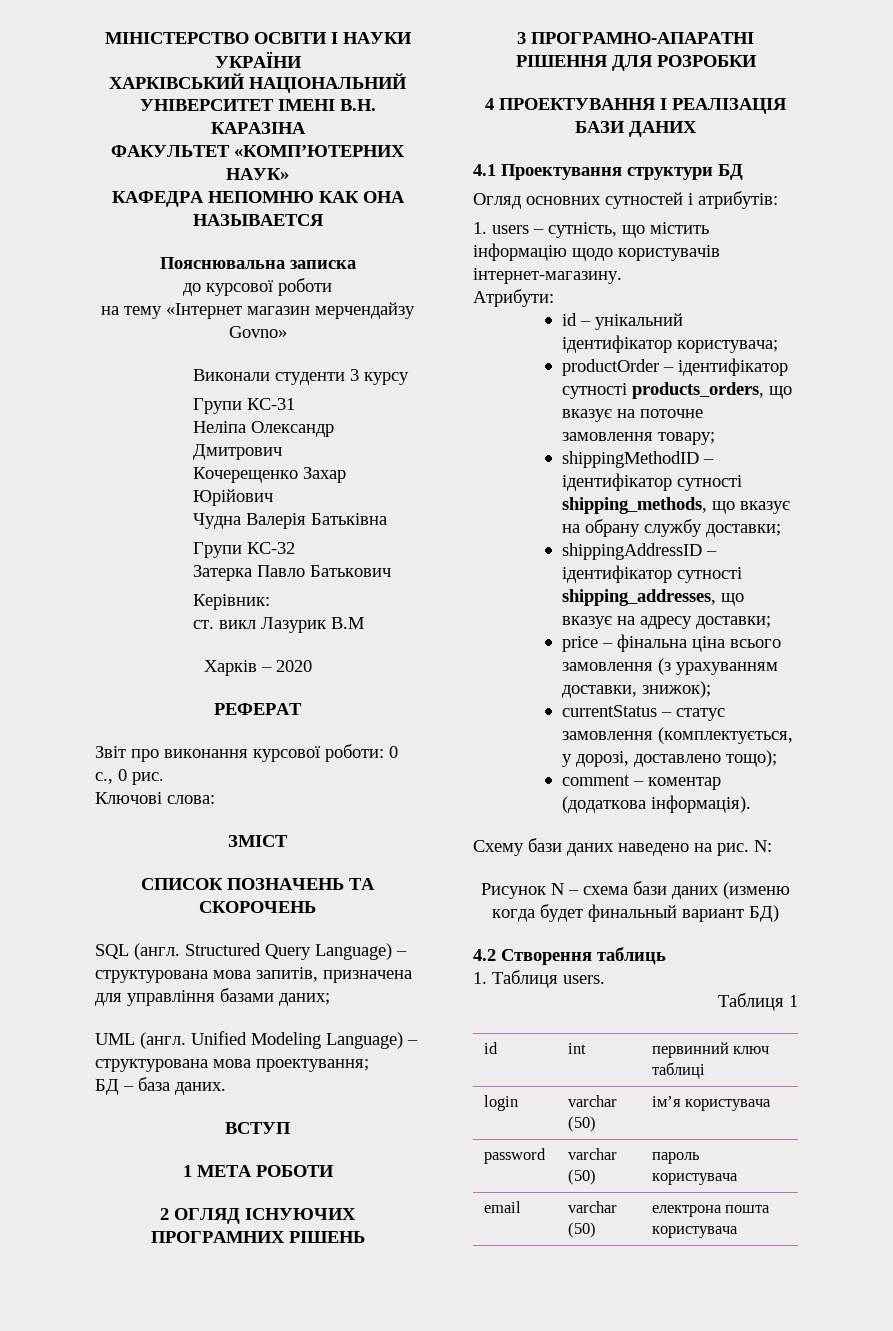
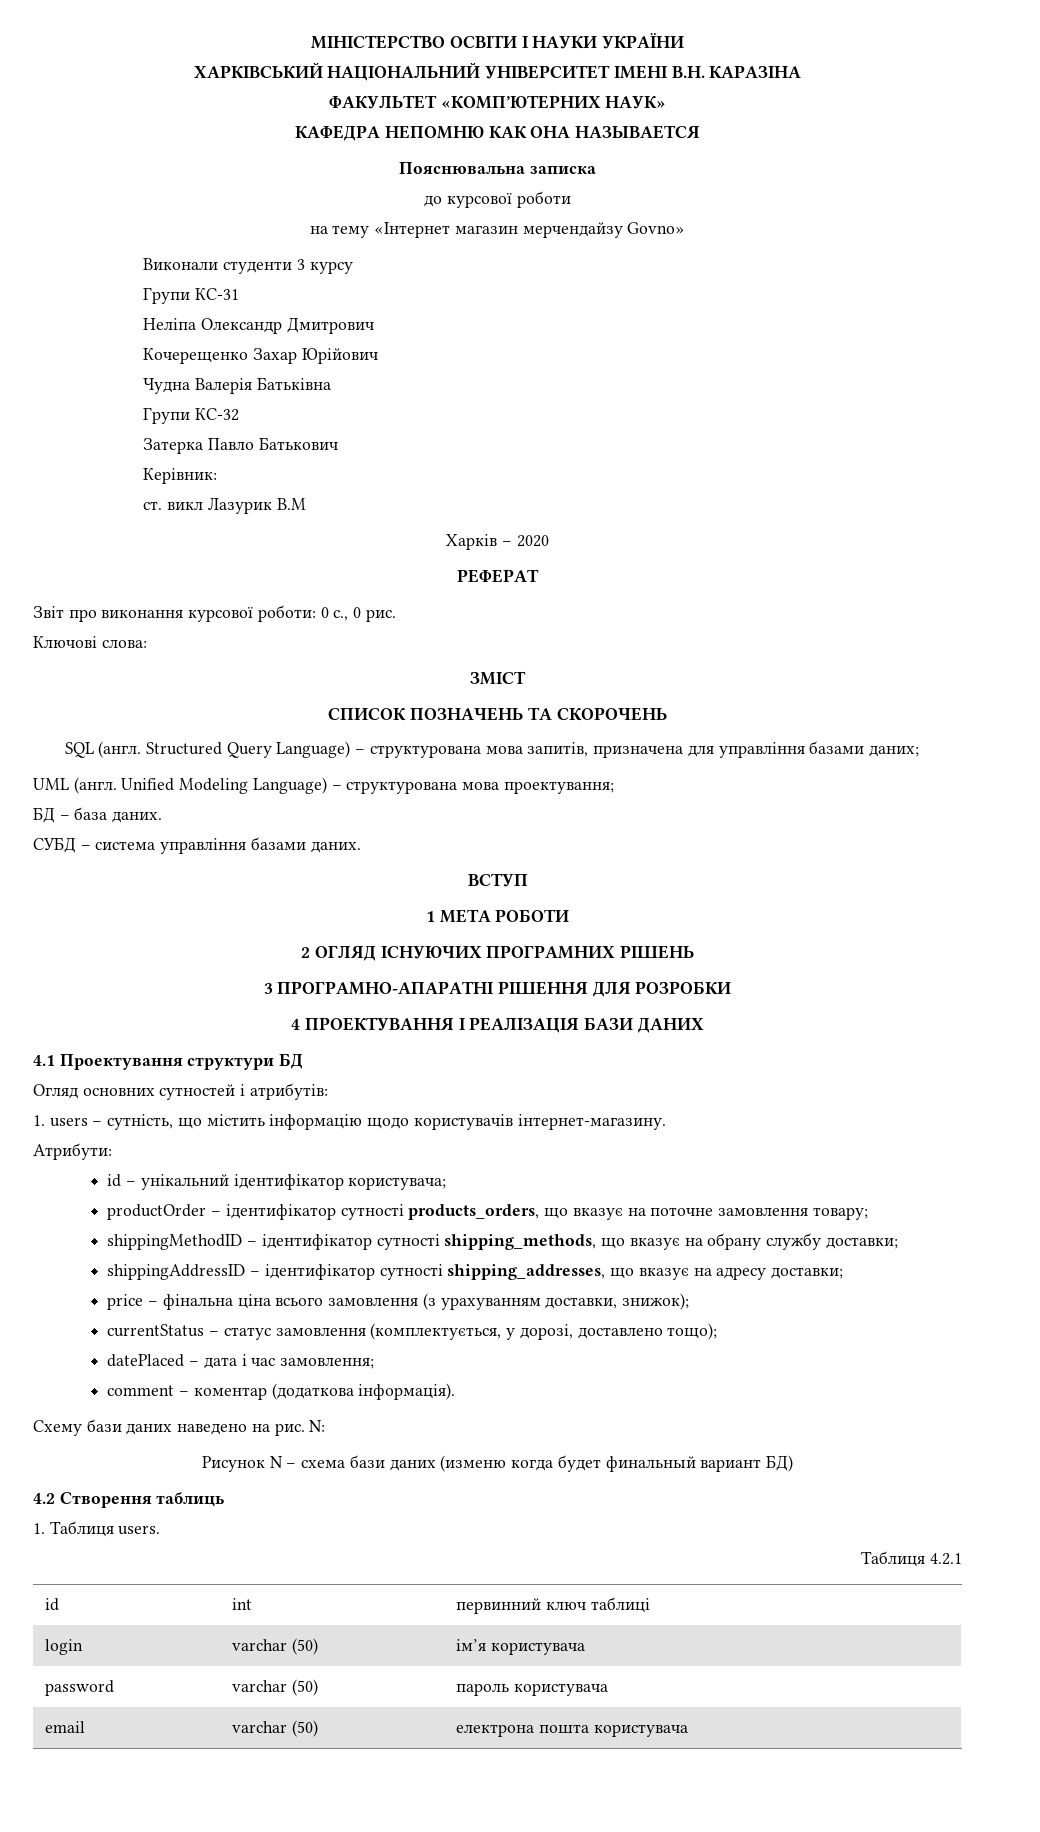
(226, 1088) none -> [33,837,361,854] // СУБД – система управління базами даних.
(778, 758) none -> [107,1354,375,1369] // datePlaced – дата і час замовлення;
[789,995,798,1007] 1 -> [930,1553,962,1565] 4.2.1

